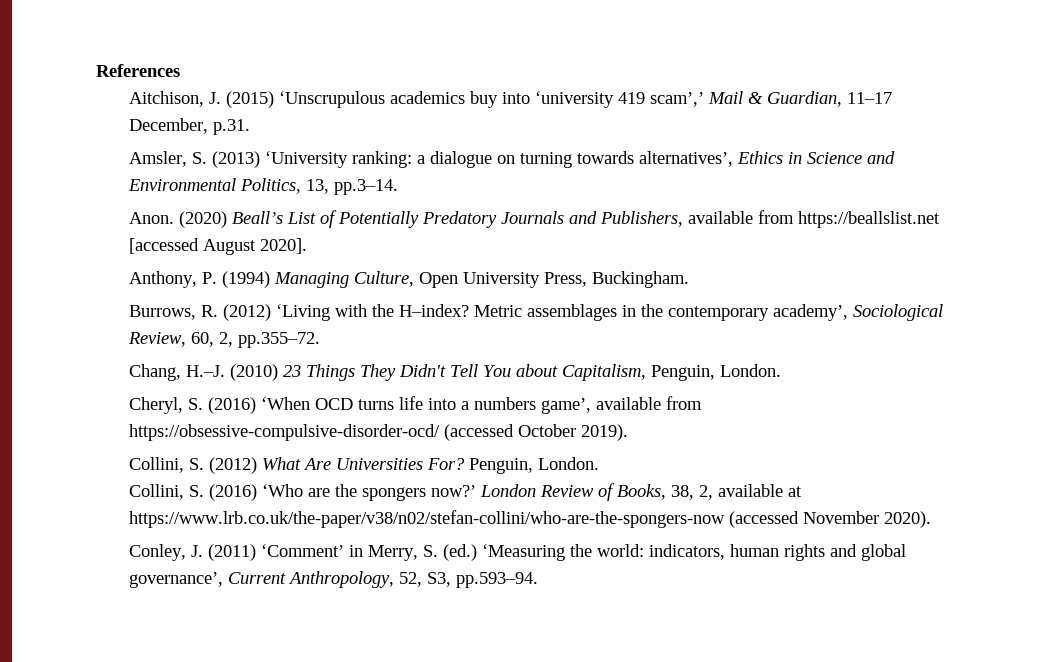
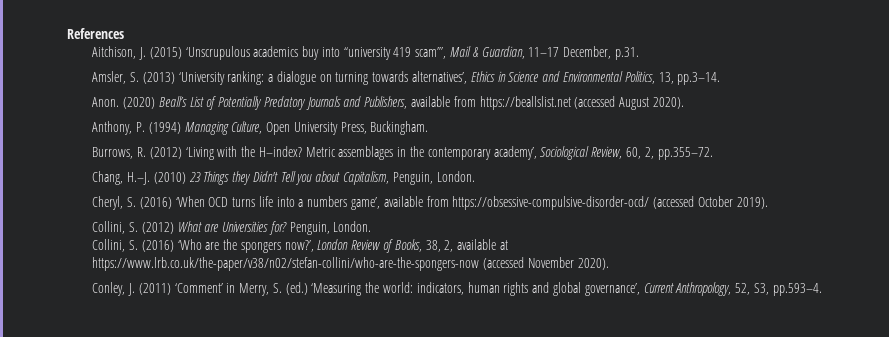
[535,91,705,108] ‘university 419 scam’,’ -> [343,47,447,60] “university 419 scam”’,
[129,238,308,255] [accessed August 2020]. -> [574,96,684,110] (accessed August 2020).
[360,364,397,381] They -> [232,171,252,185] they
[483,365,512,377] You -> [295,174,313,185] you
[303,458,466,470] Are Universities For? -> [204,221,287,235] are Universities for?
[431,485,477,497] now?’ -> [284,240,314,252] now?’,
[456,572,539,588] pp.593–94. -> [772,283,822,296] pp.593–4.

